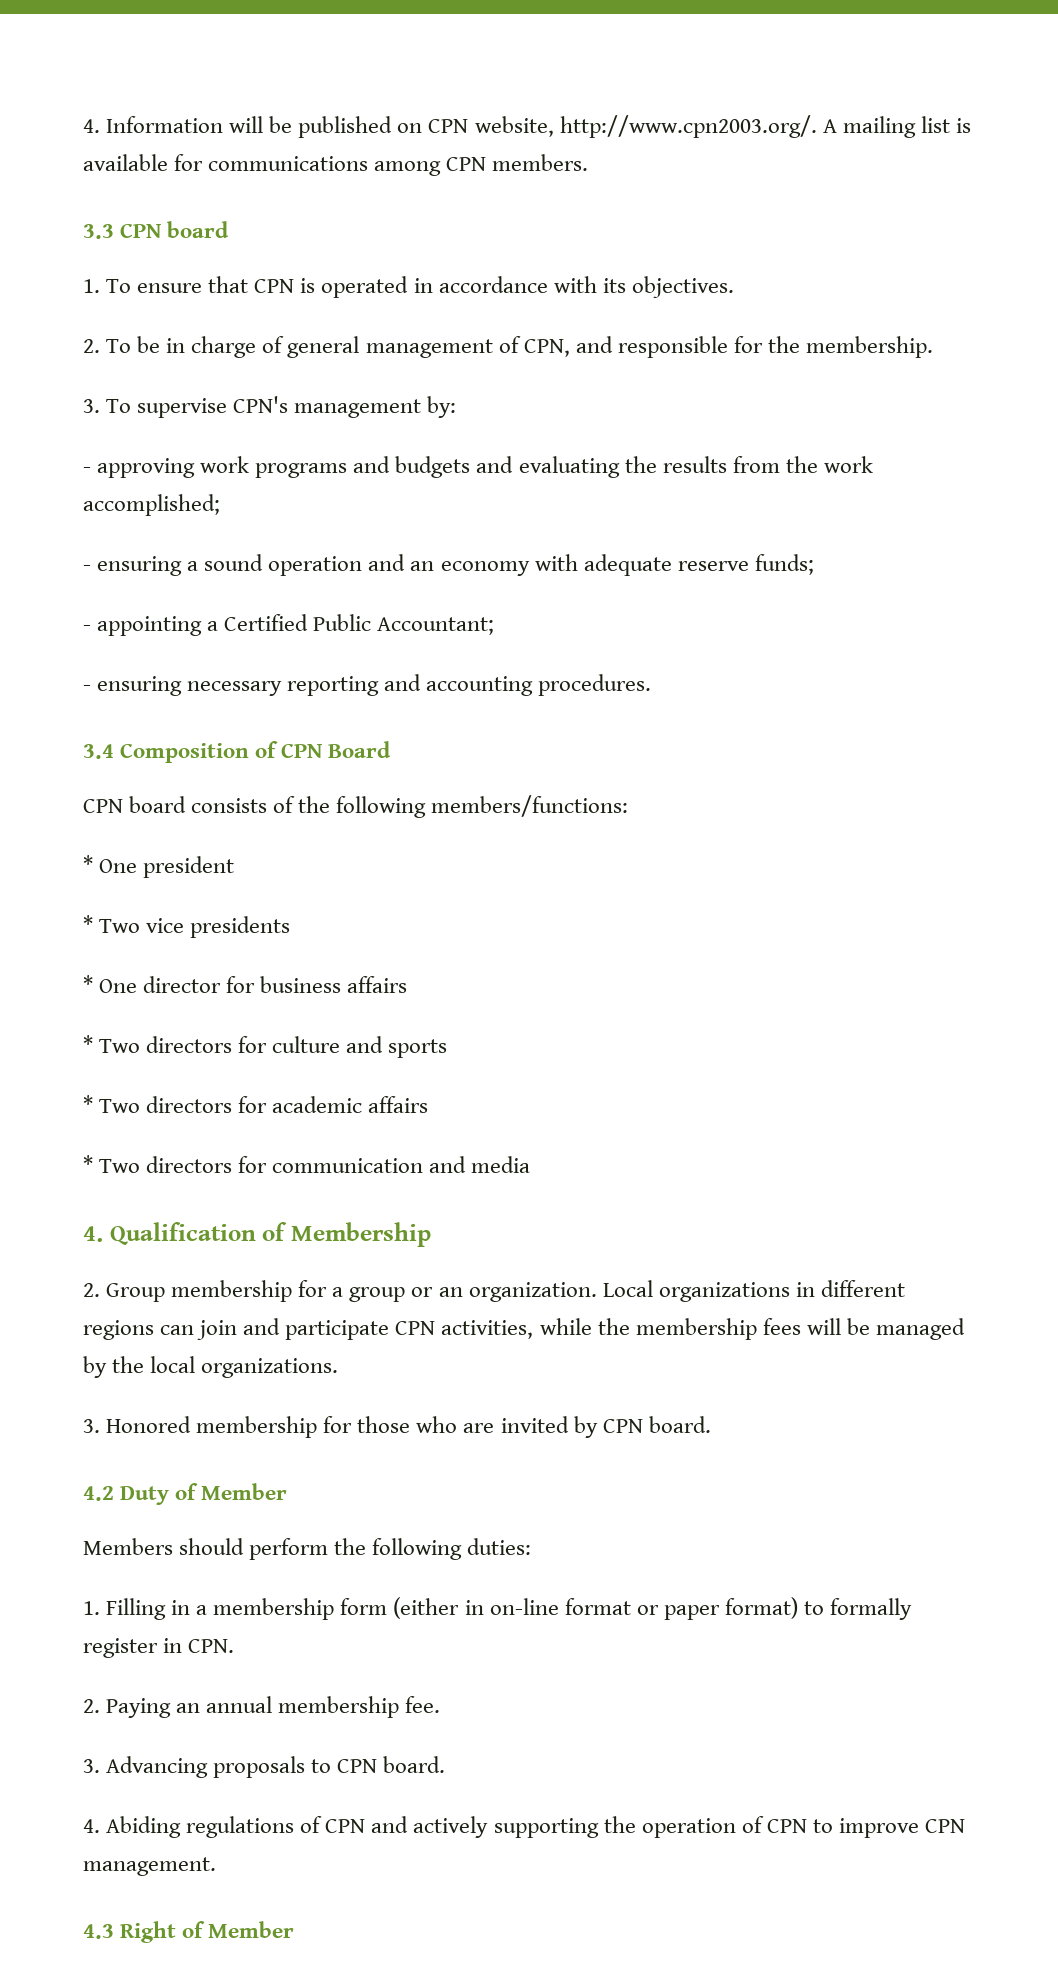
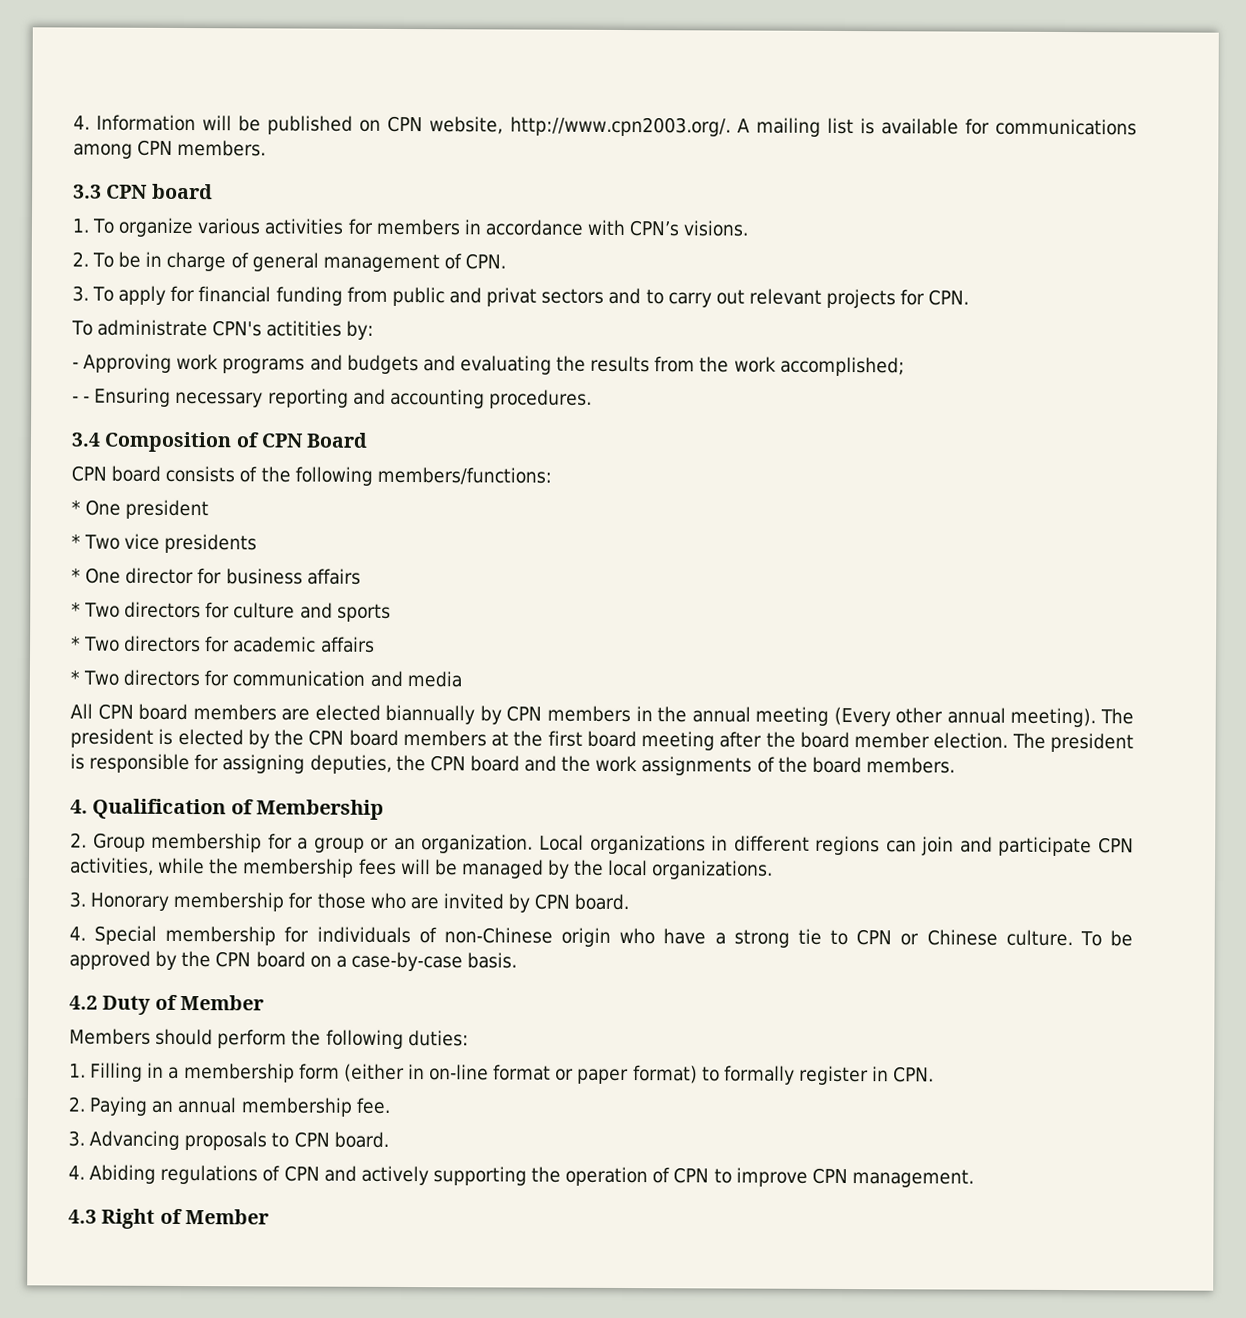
[137,276,409,298] ensure that CPN is operated -> [118,217,460,238] organize various activities for members
[602,276,734,298] its objectives. -> [629,220,749,237] CPN’s visions.
[523,336,934,358] [83,396,422,418] CPN, and responsible for the membership. // 3. To supervise CPN's management -> [465,253,507,270] [72,285,970,309] [71,319,343,337] CPN. // 3. To apply for financial funding from public and privat sectors and to carry out relevant projects for CPN. // To administrate CPN's actitities
[97,458,196,478] approving -> [83,353,173,373] Approving
[97,554,814,576] [83,614,495,636] [83,676,183,696] ensuring a sound operation and an economy with adequate reserve funds; // - appointing a Certified Public Accountant; // - ensuring -> [83,387,172,407] - Ensuring
(531, 1164) none -> [70,703,1134,728] [70,728,1135,753] [70,753,955,776] // All CPN board members are elected biannually by CPN members in the annual meeting (Every other annual meeting). The president is elected by the CPN board members at the first board meeting after the board member election. The president is responsible for assigning deputies, the CPN board and the work assignments of the board members.
[106,1416,192,1433] Honored -> [90,892,170,911] Honorary
(711, 1424) none -> [69,925,1133,948] [69,950,518,972] // 4. Special membership for individuals of non-Chinese origin who have a strong tie to CPN or Chinese culture. To be approved by the CPN board on a case-by-case basis.

